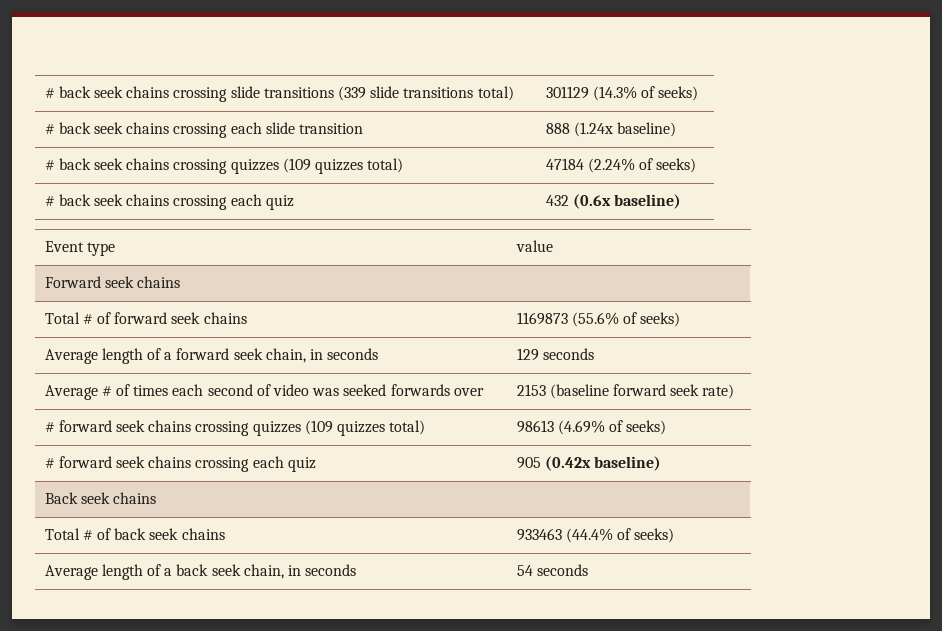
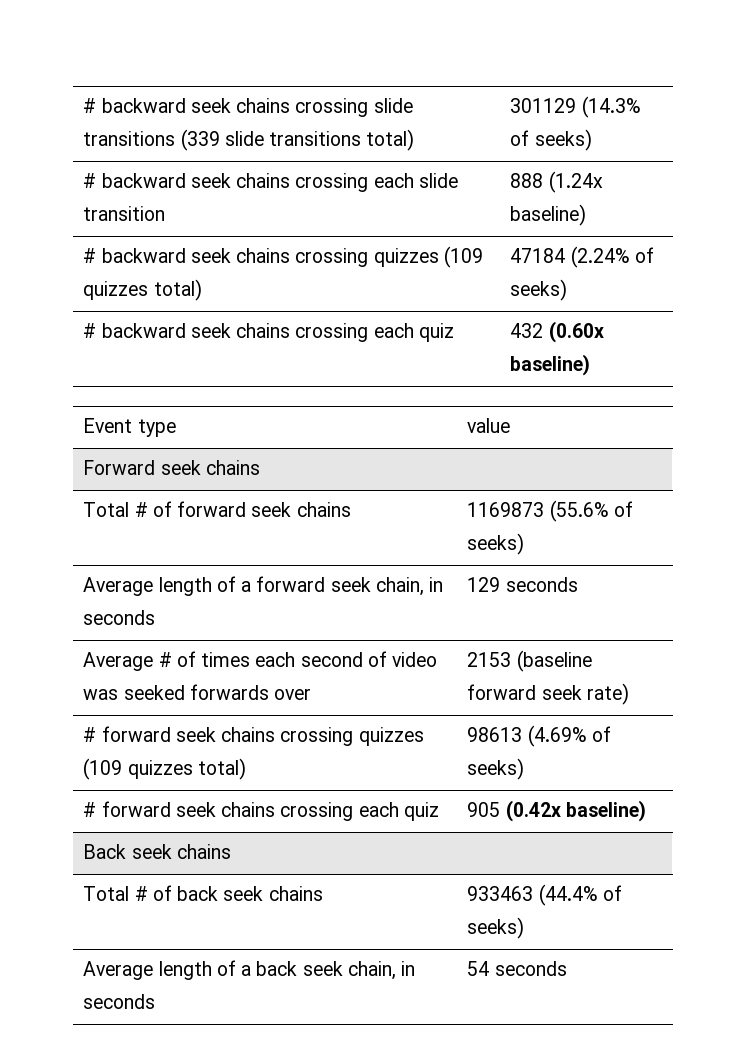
[44,86,91,98] # back -> [83,98,186,113] # backward
[58,122,91,134] back -> [101,173,186,188] backward
[58,158,91,170] back -> [101,248,186,263] backward
[58,194,91,206] back -> [101,323,186,338] backward
[572,194,611,209] (0.6x -> [548,321,604,343] (0.60x

